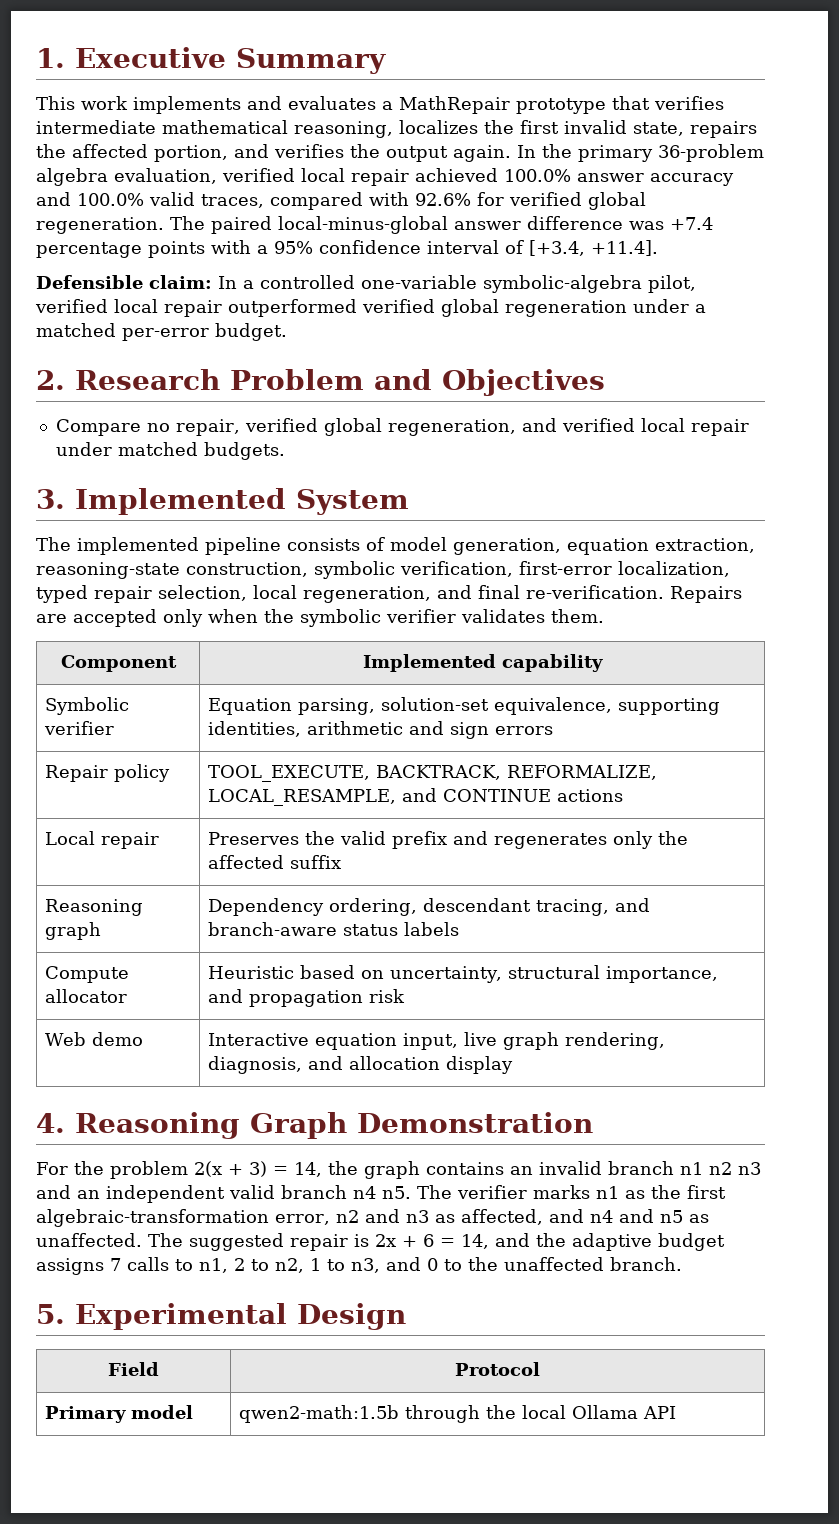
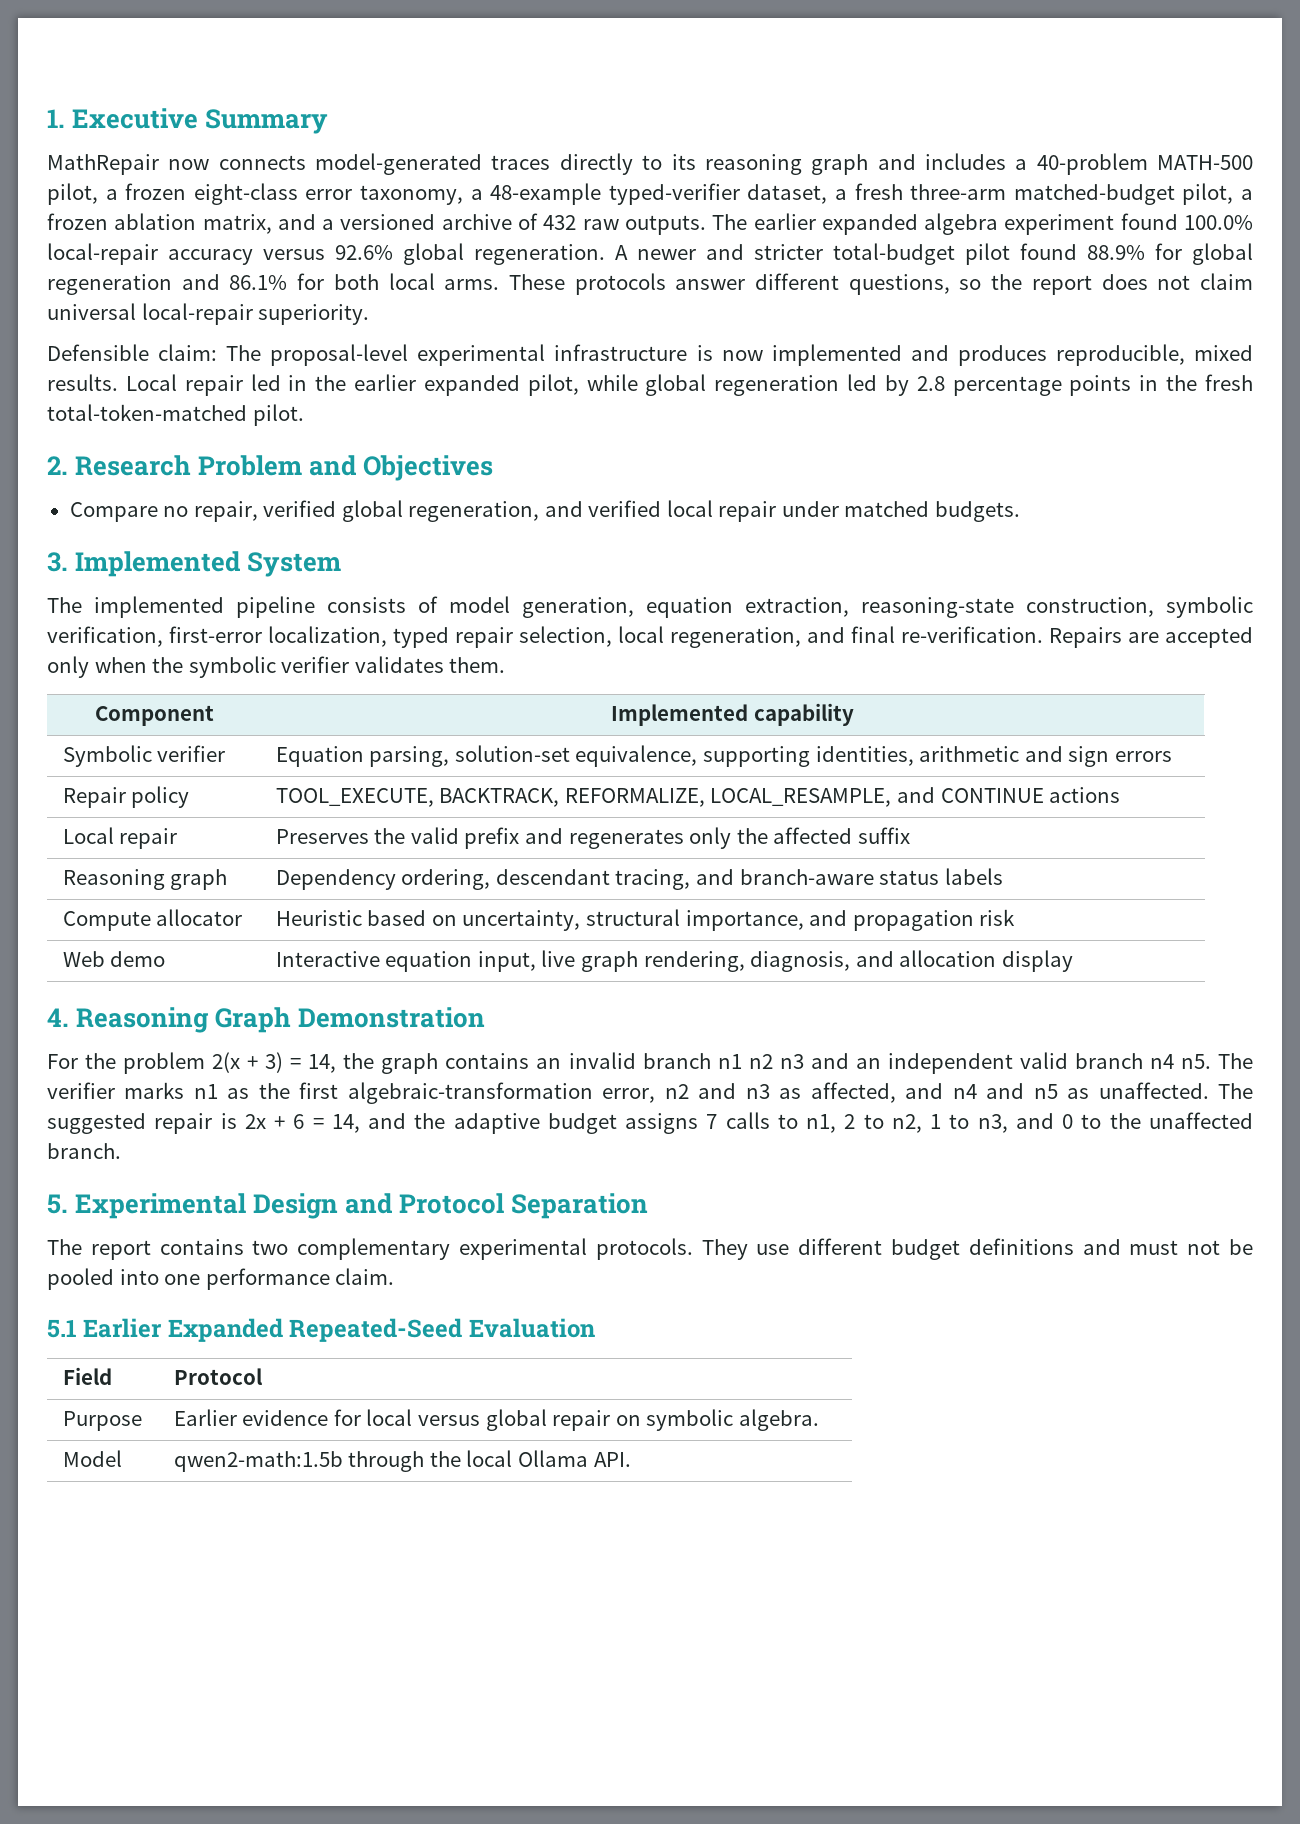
[36,96,724,114] [36,120,757,138] [36,144,764,162] [36,168,734,186] [36,192,646,210] [36,216,713,234] [36,240,658,258] [36,275,696,293] [35,299,706,317] [36,323,287,341] This work implements and evaluates a MathRepair prototype that verifies intermediate mathematical reasoning, localizes the first invalid state, repairs the affected portion, and verifies the output again. In the primary 36-problem algebra evaluation, verified local repair achieved 100.0% answer accuracy and 100.0% valid traces, compared with 92.6% for verified global regeneration. The paired local-minus-global answer difference was +7.4 percentage points with a 95% confidence interval of [+3.4, +11.4]. // Defensible claim: In a controlled one-variable symbolic-algebra pilot, verified local repair outperformed verified global regeneration under a matched per-error budget. -> [47,153,1254,175] [47,183,1253,205] [47,213,1253,235] [47,243,1253,265] [47,273,1254,295] [47,303,370,325] [47,344,1253,366] [47,374,1254,396] [47,404,304,426] MathRepair now connects model-generated traces directly to its reasoning graph and includes a 40-problem MATH-500 pilot, a frozen eight-class error taxonomy, a 48-example typed-verifier dataset, a fresh three-arm matched-budget pilot, a frozen ablation matrix, and a versioned archive of 432 raw outputs. The earlier expanded algebra experiment found 100.0% local-repair accuracy versus 92.6% global regeneration. A newer and stricter total-budget pilot found 88.9% for global regeneration and 86.1% for both local arms. These protocols answer different questions, so the report does not claim universal local-repair superiority. // Defensible claim: The proposal-level experimental infrastructure is now implemented and produces reproducible, mixed results. Local repair led in the earlier expanded pilot, while global regeneration led by 2.8 percentage points in the fresh total-token-matched pilot.
[108,1362,159,1376] [455,1362,540,1376] [44,1405,193,1423] // Field | Protocol // Primary model -> [345,1193,649,1219] [47,1238,1253,1260] [47,1268,395,1290] [47,1318,595,1342] [62,1367,112,1385] [173,1368,262,1385] [62,1411,142,1431] [173,1409,819,1431] [62,1450,122,1467] and Protocol Separation // The report contains two complementary experimental protocols. They use different budget definitions and must not be pooled into one performance claim. // 5.1 Earlier Expanded Repeated-Seed Evaluation // Field | Protocol // Purpose | Earlier evidence for local versus global repair on symbolic algebra. // Model
[642,1406,676,1419] API -> [593,1452,631,1467] API.

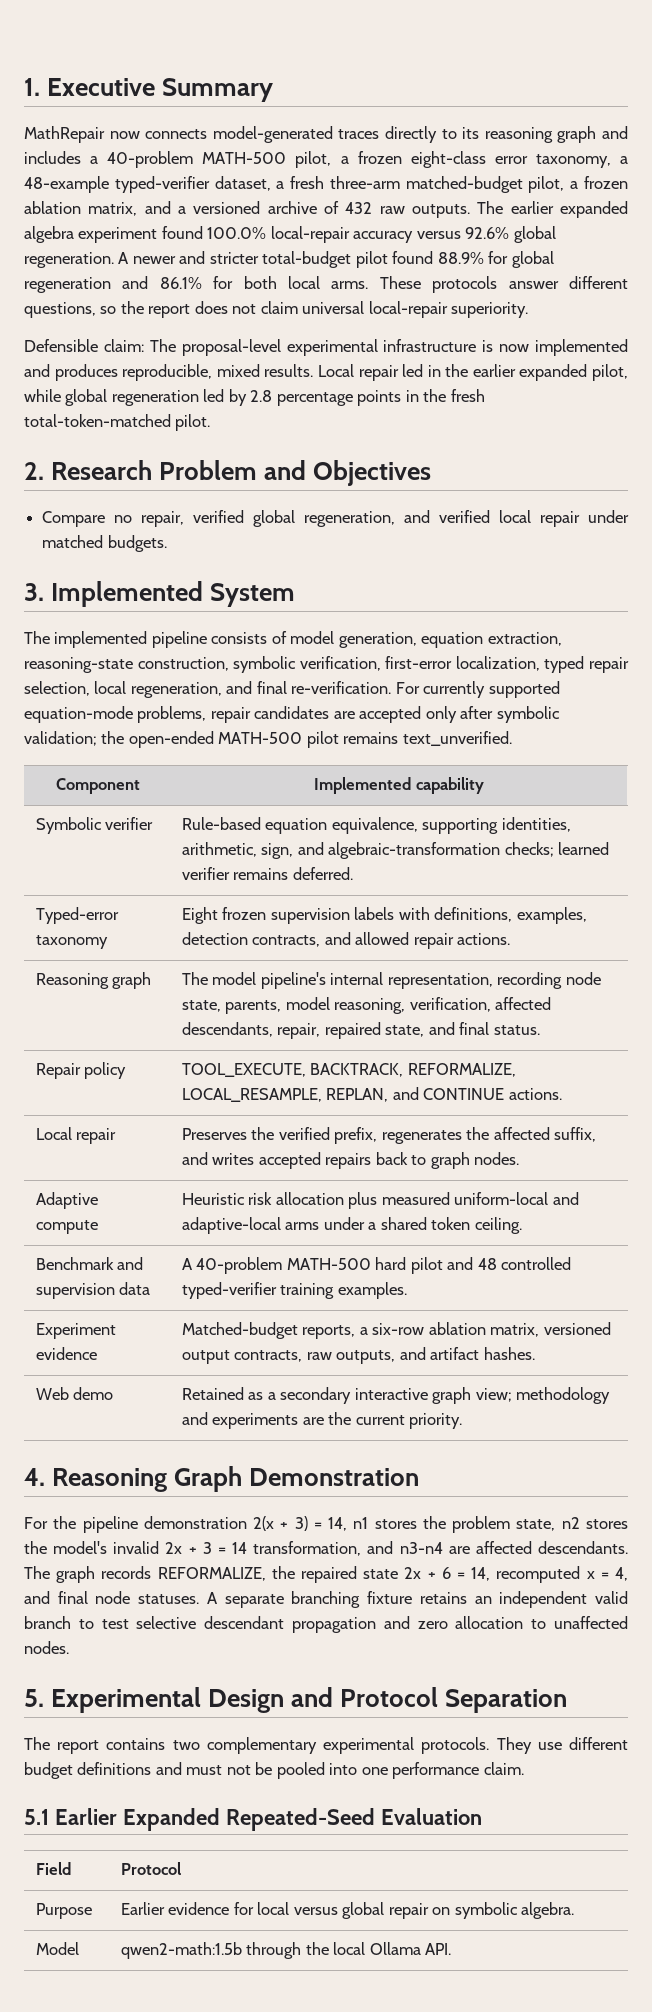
[1049,627,1253,648] [47,656,506,678] Repairs are accepted only when the symbolic verifier validates them. -> [395,681,560,698] [24,706,560,723] [24,731,512,748] For currently supported equation-mode problems, repair candidates are accepted only after symbolic validation; the open-ended MATH-500 pilot remains text_unverified.
[275,745,1172,767] Equation parsing, solution-set equivalence, supporting identities, arithmetic and sign errors -> [181,817,571,834] [181,842,610,859] [181,867,353,880] [35,907,119,924] [35,935,108,949] [181,907,587,924] [181,932,511,949] [35,972,152,989] [181,972,601,989] [181,997,552,1014] [181,1022,540,1039] Rule-based equation equivalence, supporting identities, arithmetic, sign, and algebraic-transformation checks; learned verifier remains deferred. // Typed-error taxonomy | Eight frozen supervision labels with definitions, examples, detection contracts, and allowed repair actions. // Reasoning graph | The model pipeline's internal representation, recording node state, parents, model reasoning, verification, affected descendants, repair, repaired state, and final status.
(892, 797) none -> [326,1088,389,1102] REPLAN,
[1049,787,1121,803] actions -> [508,1088,562,1100] actions.
[410,827,910,849] [62,869,228,890] [275,868,1003,890] [62,909,243,931] [275,909,1016,931] [62,951,166,967] [275,950,1073,972] valid prefix and regenerates only the affected suffix // Reasoning graph | Dependency ordering, descendant tracing, and branch-aware status labels // Compute allocator | Heuristic based on uncertainty, structural importance, and propagation risk // Web demo | Interactive equation input, live graph rendering, diagnosis, and allocation display -> [278,1127,597,1144] [181,1152,520,1169] [35,1192,98,1209] [35,1220,98,1234] [181,1192,579,1209] [181,1217,522,1234] [35,1257,144,1270] [35,1282,151,1299] [181,1257,572,1274] [181,1282,407,1299] [35,1323,116,1339] [35,1347,97,1360] [181,1322,611,1339] [181,1347,535,1364] [35,1387,114,1400] [181,1387,611,1404] [181,1412,463,1429] verified prefix, regenerates the affected suffix, and writes accepted repairs back to graph nodes. // Adaptive compute | Heuristic risk allocation plus measured uniform-local and adaptive-local arms under a shared token ceiling. // Benchmark and supervision data | A 40-problem MATH-500 hard pilot and 48 controlled typed-verifier training examples. // Experiment evidence | Matched-budget reports, a six-row ablation matrix, versioned output contracts, raw outputs, and artifact hashes. // Web demo | Retained as a secondary interactive graph view; methodology and experiments are the current priority.
[123,1052,206,1074] problem -> [82,1516,247,1533] pipeline demonstration
[343,1052,1253,1074] [47,1082,1254,1104] [47,1113,237,1134] the graph contains an invalid branch n1 n2 n3 and an independent valid branch n4 n5. The verifier marks n1 as the first algebraic-transformation error, n2 and n3 as affected, and n4 and n5 as unaffected. The suggested repair is -> [353,1516,628,1533] [24,1541,628,1556] [24,1566,399,1583] n1 stores the problem state, n2 stores the model's invalid 2x + 3 = 14 transformation, and n3-n4 are affected descendants. The graph records REFORMALIZE, the repaired state
[368,1112,1253,1134] [47,1143,121,1159] and the adaptive budget assigns 7 calls to n1, 2 to n2, 1 to n3, and 0 to the unaffected branch. -> [496,1566,629,1583] [24,1591,629,1608] [24,1616,628,1633] [24,1641,69,1654] recomputed x = 4, and final node statuses. A separate branching fixture retains an independent valid branch to test selective descendant propagation and zero allocation to unaffected nodes.

